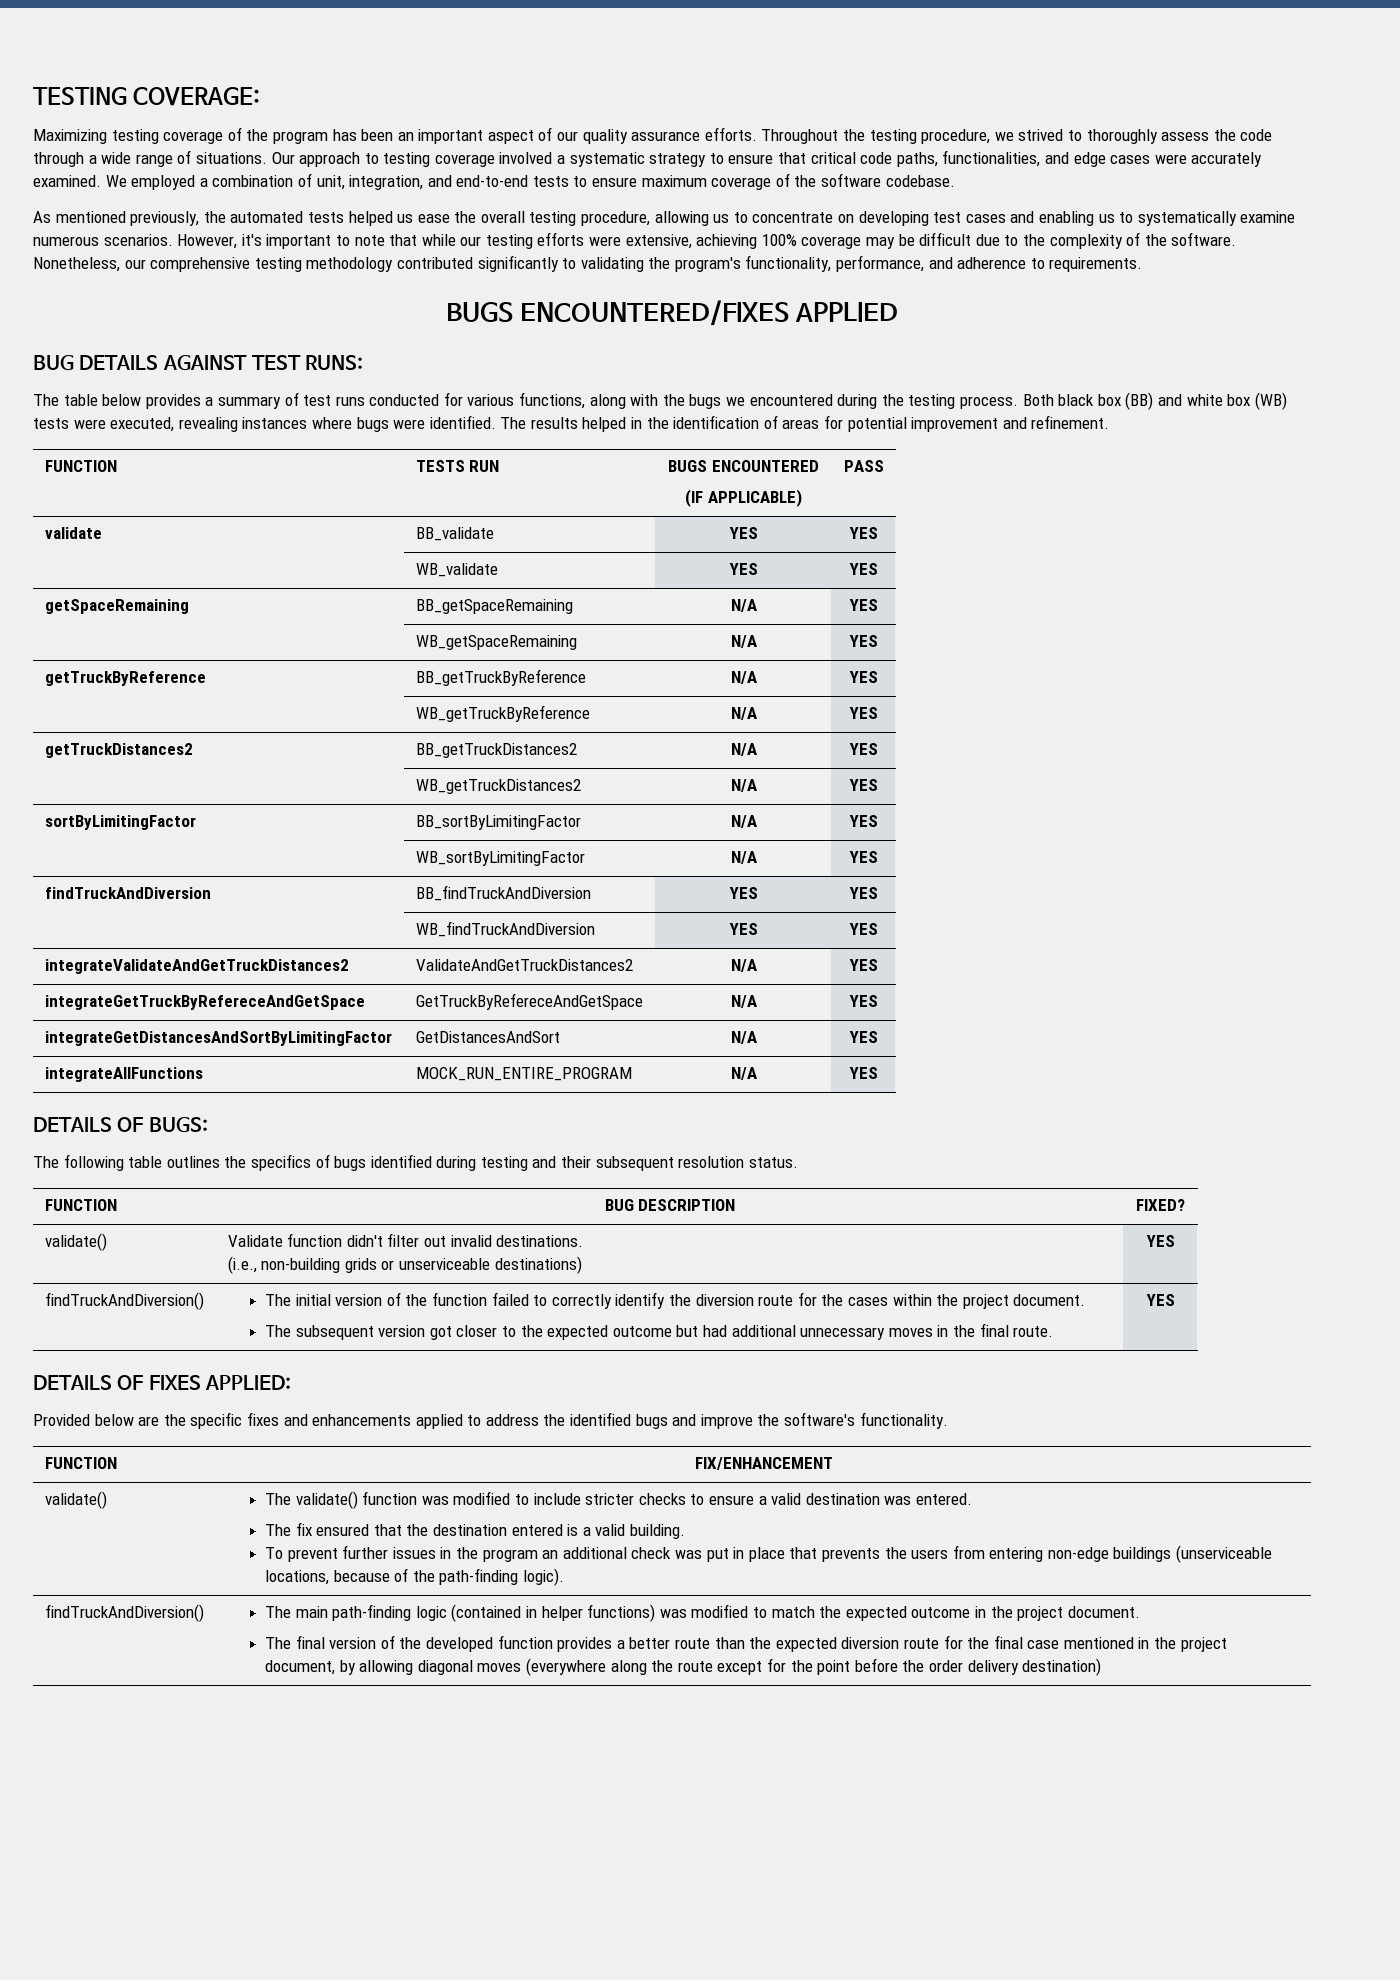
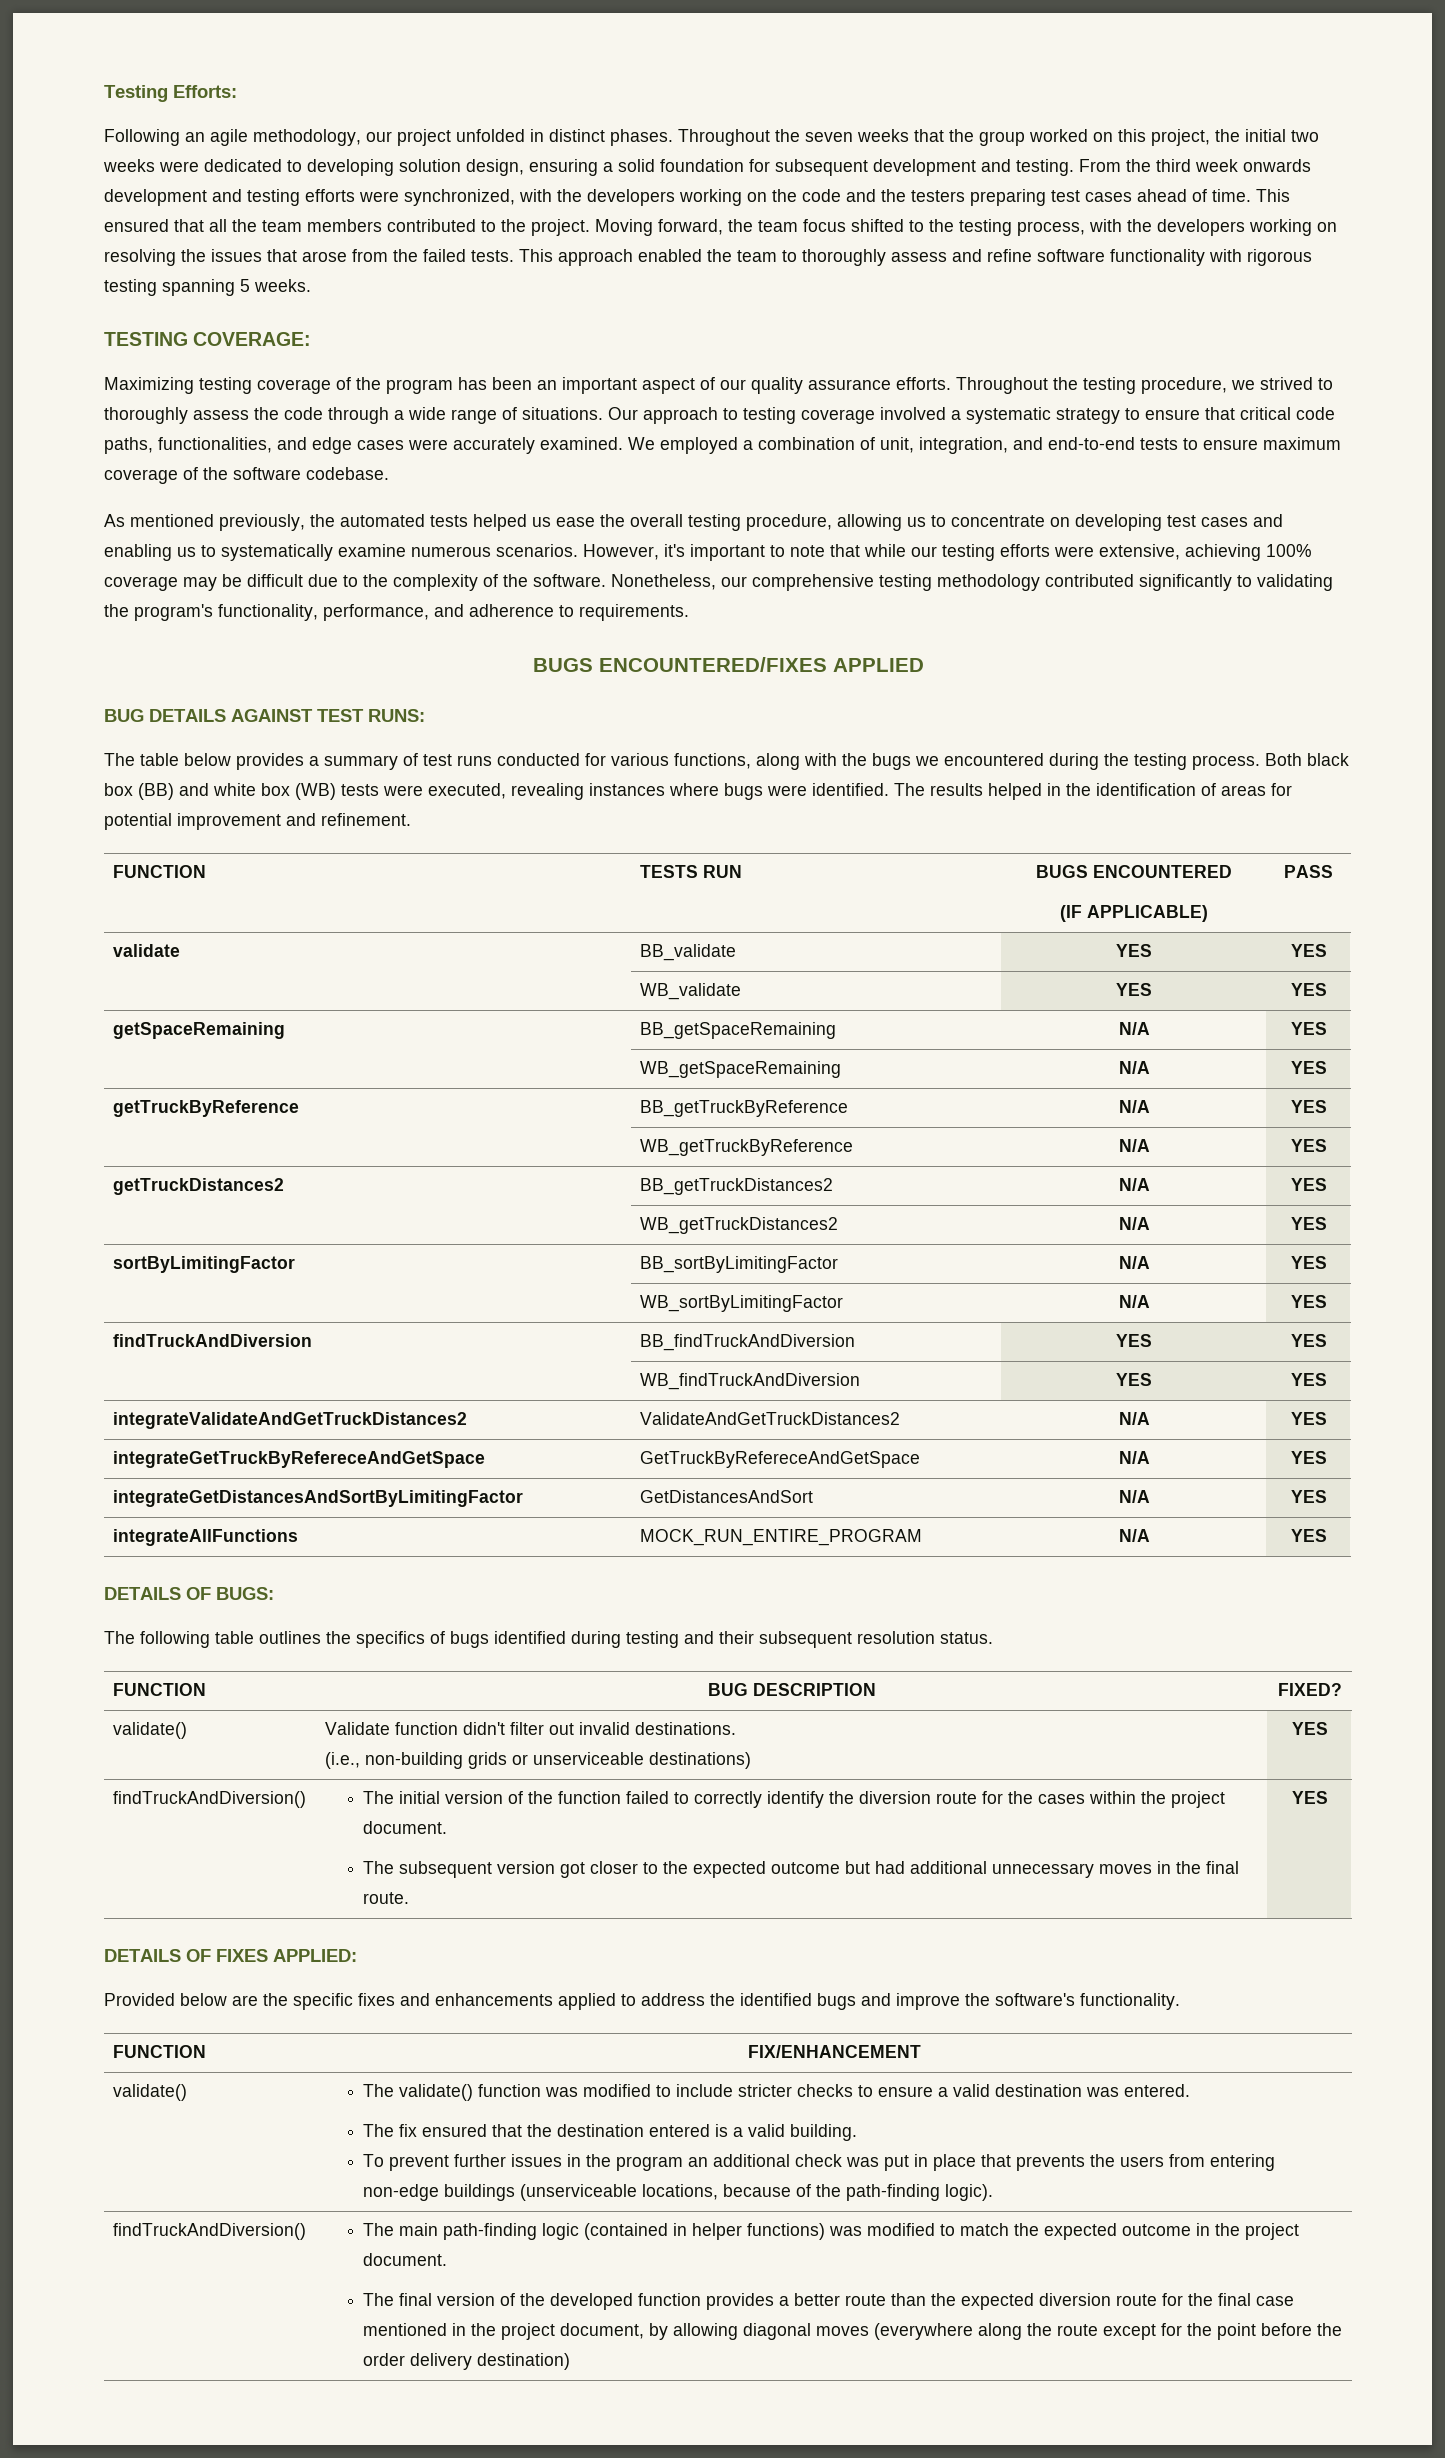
(33, 96) none -> [104,85,237,102] [104,129,1319,146] [103,159,1311,176] [104,189,1290,206] [104,219,1337,236] [104,249,1312,266] [104,279,311,296] Testing Efforts: // Following an agile methodology, our project unfolded in distinct phases. Throughout the seven weeks that the group worked on this project, the initial two weeks were dedicated to developing solution design, ensuring a solid foundation for subsequent development and testing. From the third week onwards development and testing efforts were synchronized, with the developers working on the code and the testers preparing test cases ahead of time. This ensured that all the team members contributed to the project. Moving forward, the team focus shifted to the testing process, with the developers working on resolving the issues that arose from the failed tests. This approach enabled the team to thoroughly assess and refine software functionality with rigorous testing spanning 5 weeks. //

